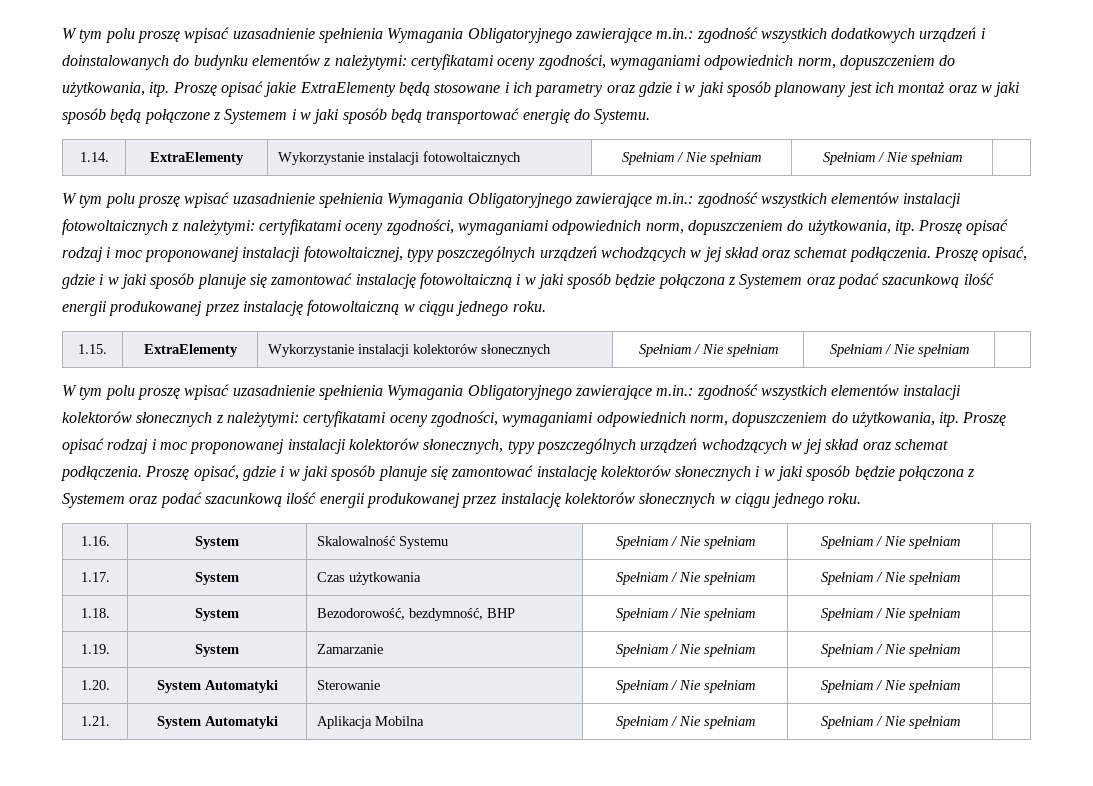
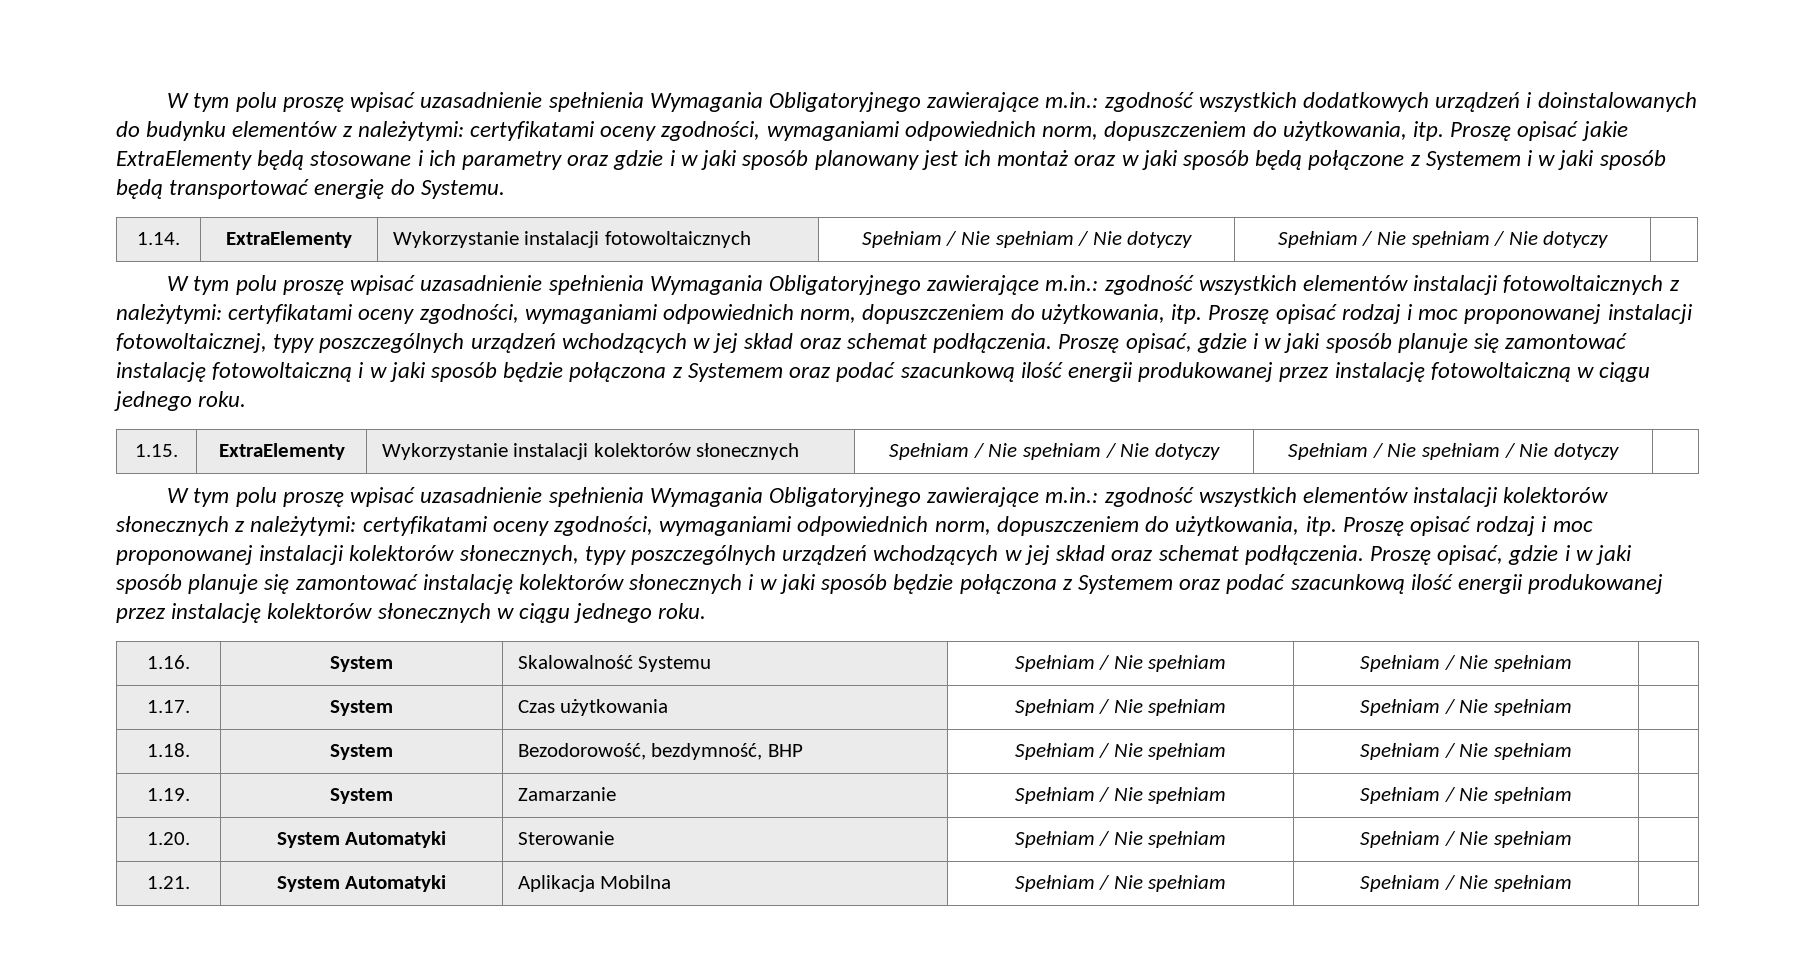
[822,152,962,165] | Spełniam / Nie spełniam -> [1078,231,1193,248] [1277,231,1609,248] / Nie dotyczy | Spełniam / Nie spełniam / Nie dotyczy
[829,344,969,357] | Spełniam / Nie spełniam -> [1105,443,1220,460] [1288,443,1619,460] / Nie dotyczy | Spełniam / Nie spełniam / Nie dotyczy

